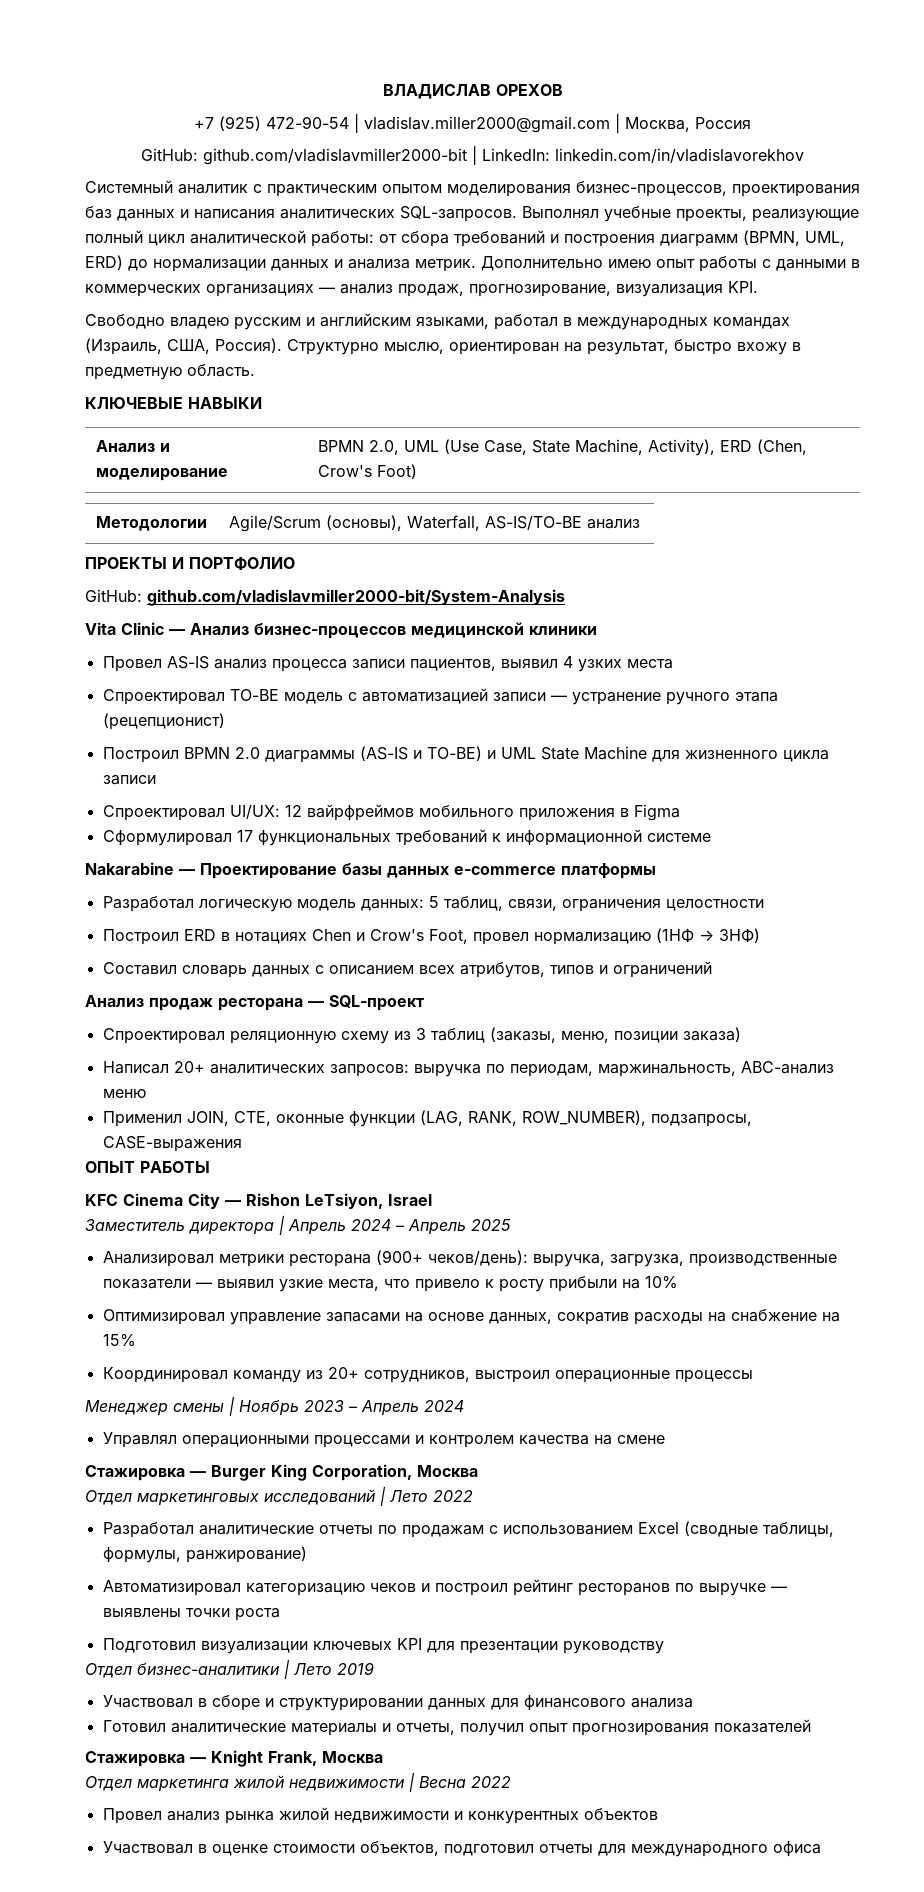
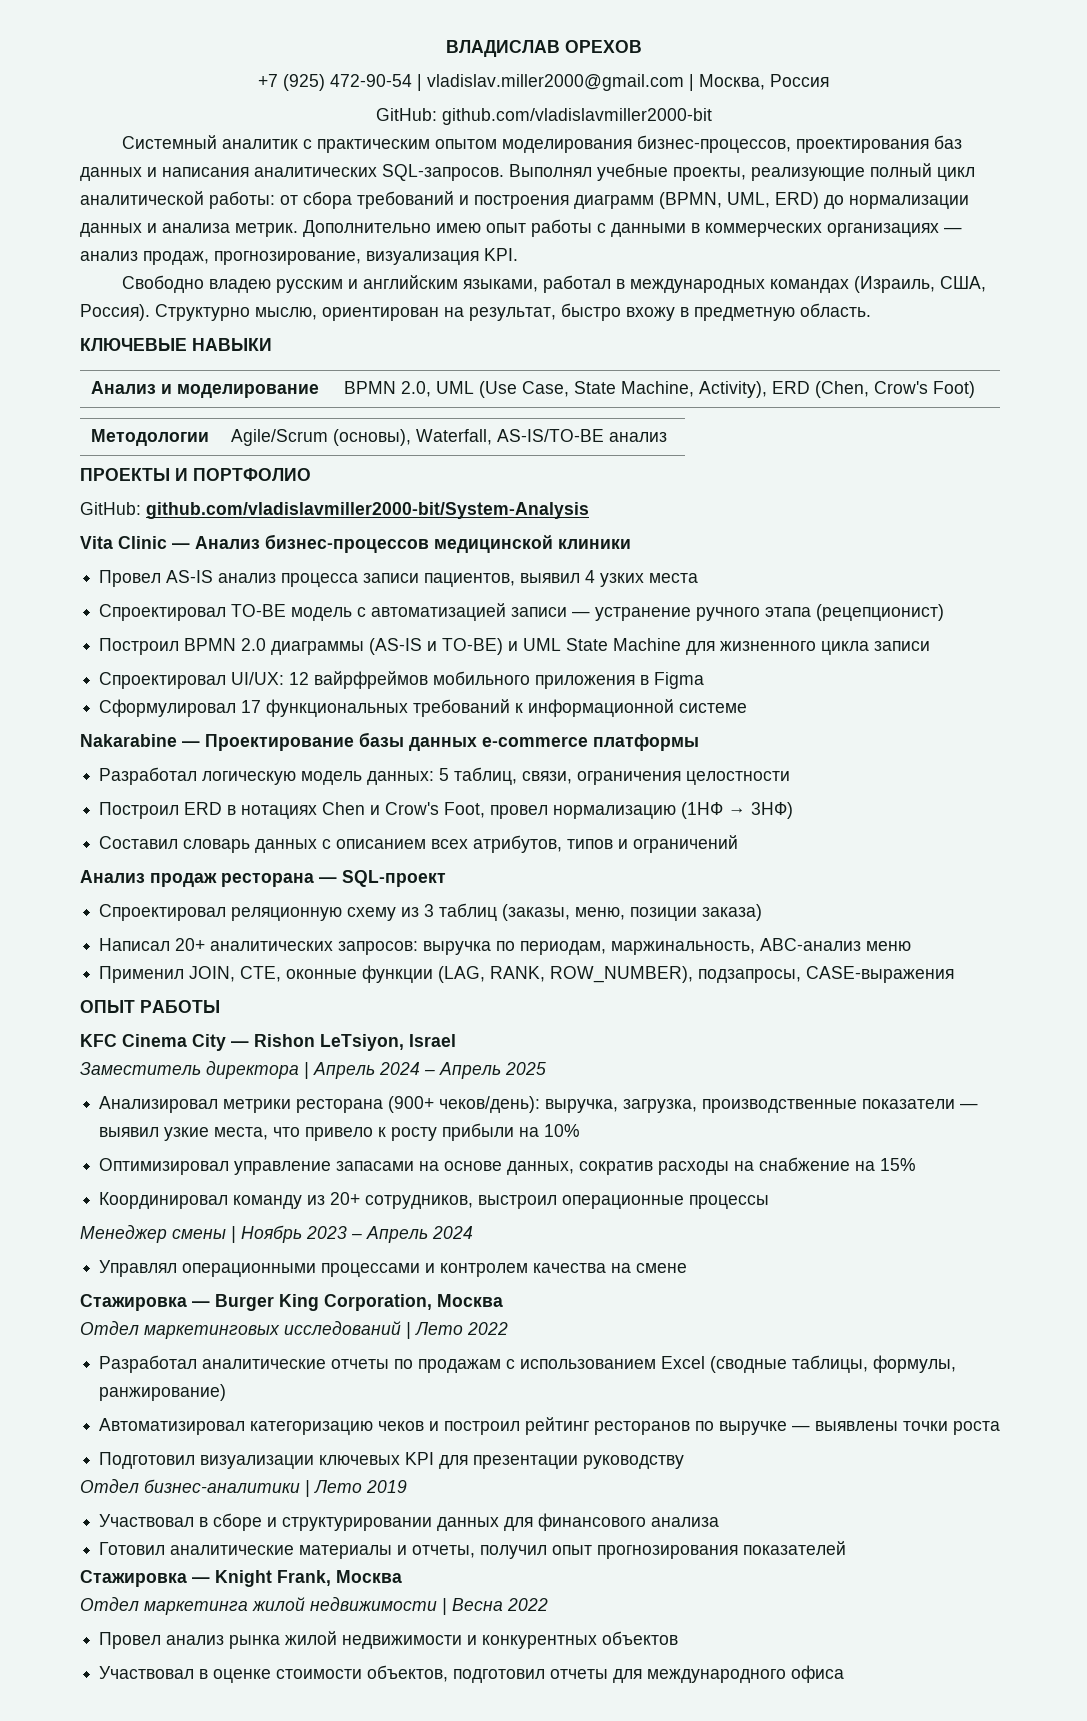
[472,145,804,165] | LinkedIn: linkedin.com/in/vladislavorekhov -> (712, 116) none

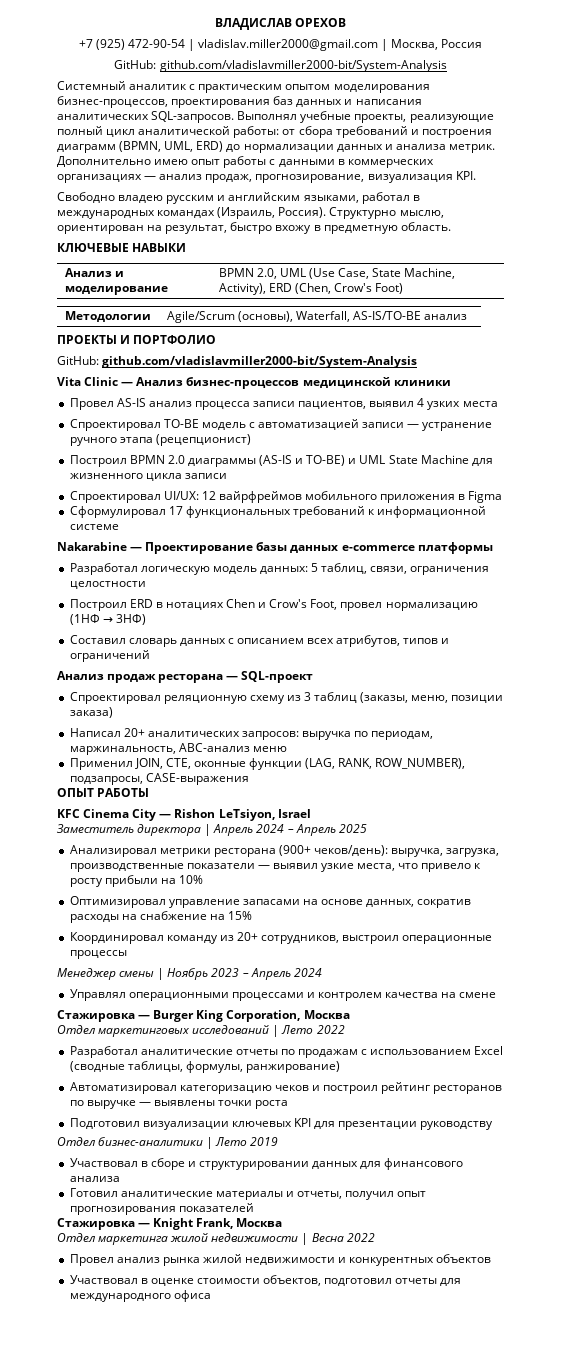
[441,108,712,125] github.com/vladislavmiller2000-bit -> [159,60,447,72] github.com/vladislavmiller2000-bit/System-Analysis
[939,276,986,292] США, -> (276, 213) none

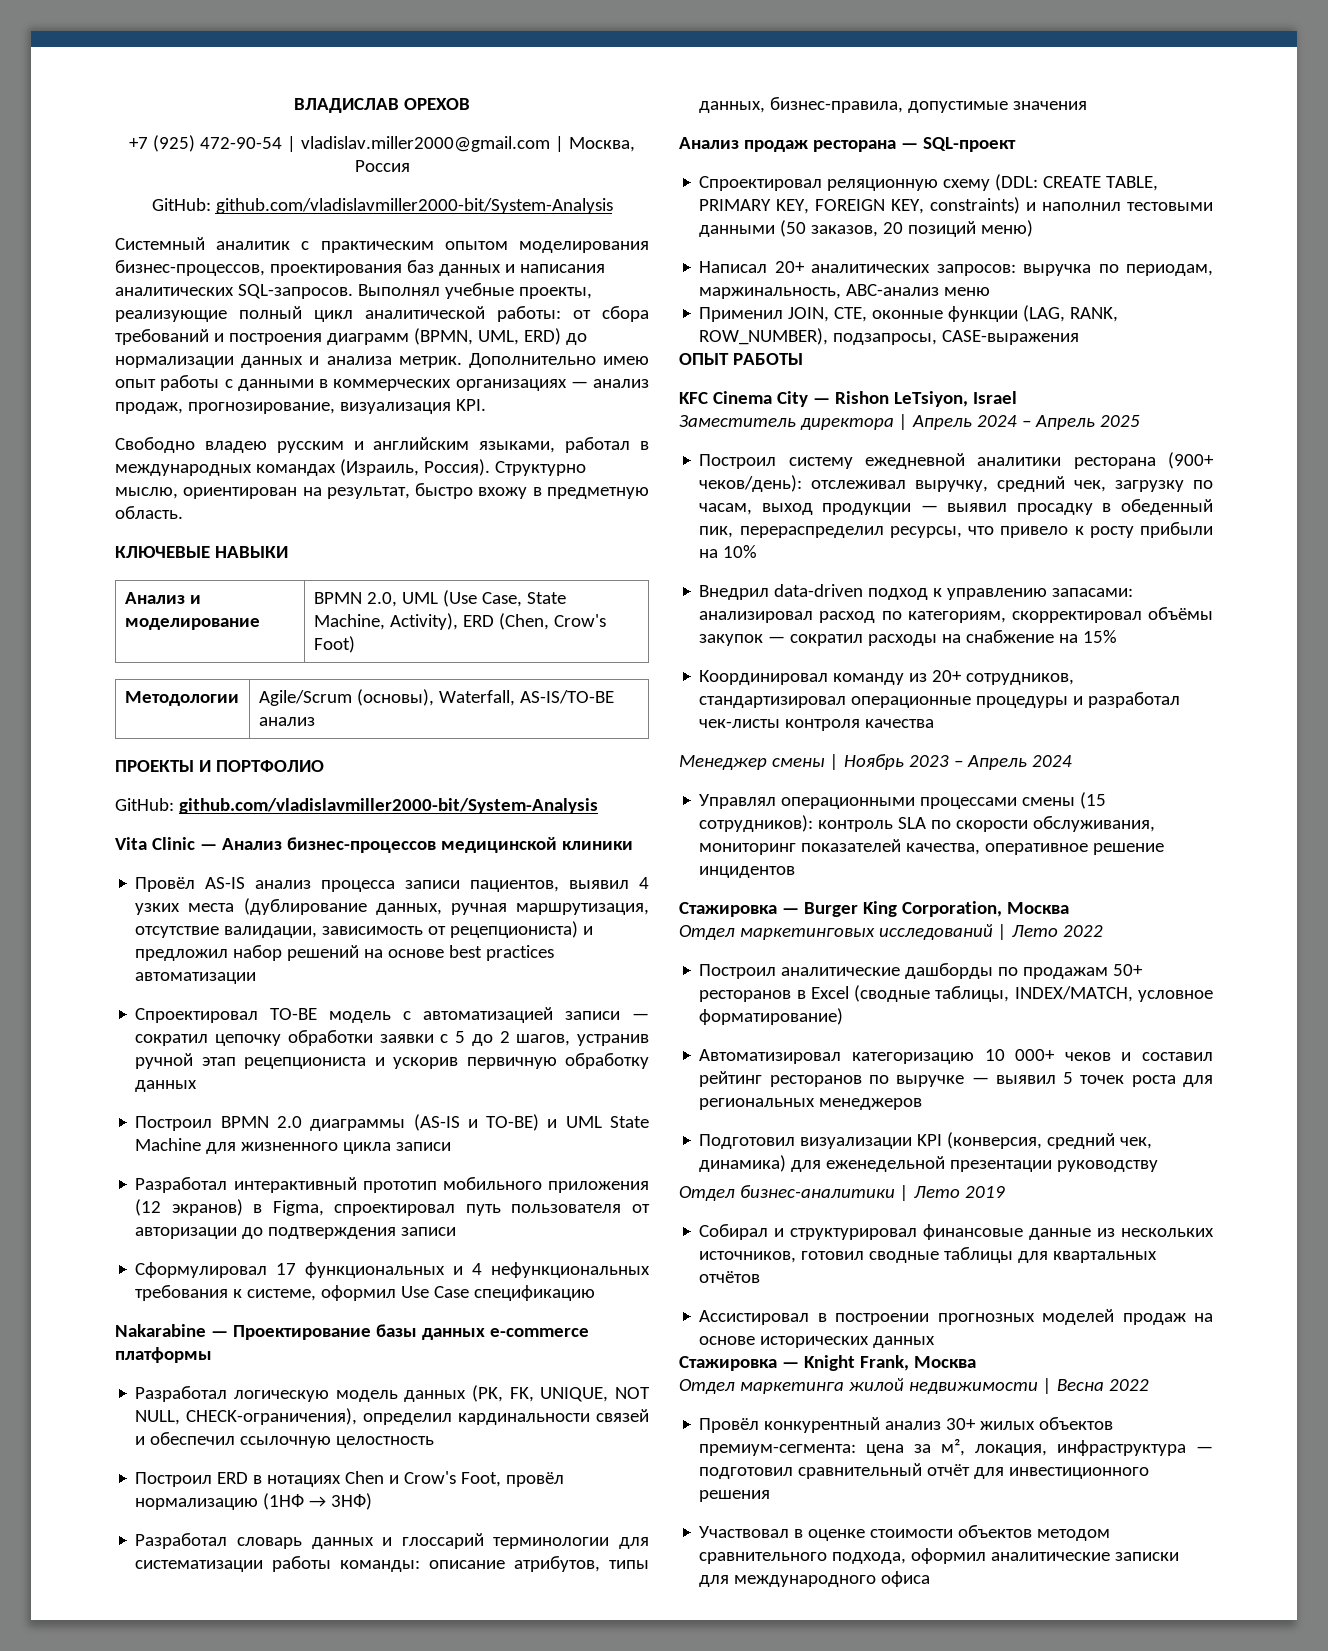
[69,398,114,410] Провел -> [135,877,196,892] Провёл
(498, 404) none -> [243,898,649,915] [135,921,594,938] [135,945,555,961] [135,972,257,984] (дублирование данных, ручная маршрутизация, отсутствие валидации, зависимость от рецепциониста) и предложил набор решений на основе best practices автоматизации
[422,422,493,431] [69,434,251,446] устранение ручного этапа (рецепционист) -> [135,1030,649,1046] [135,1053,649,1069] [135,1080,198,1092] сократил цепочку обработки заявки с 5 до 2 шагов, устранив ручной этап рецепциониста и ускорив первичную обработку данных
[69,491,503,503] [69,506,487,518] [69,524,119,530] Спроектировал UI/UX: 12 вайрфреймов мобильного приложения в Figma // Сформулировал 17 функциональных требований к информационной системе -> [135,1177,649,1193] [135,1199,650,1216] [135,1227,457,1239] [135,1262,650,1278] [135,1285,596,1301] Разработал интерактивный прототип мобильного приложения (12 экранов) в Figma, спроектировал путь пользователя от авторизации до подтверждения записи // Сформулировал 17 функциональных и 4 нефункциональных требования к системе, оформил Use Case спецификацию
[259,563,490,575] [69,581,146,589] данных: 5 таблиц, связи, ограничения целостности -> [404,1385,650,1402] [135,1408,649,1425] [135,1432,435,1448] данных (PK, FK, UNIQUE, NOT NULL, CHECK-ограничения), определил кардинальности связей и обеспечил ссылочную целостность
[340,602,383,611] провел -> [506,1472,565,1487] провёл
[69,635,126,644] Составил -> [135,1533,228,1549] Разработал
[227,635,450,647] [69,650,150,662] с описанием всех атрибутов, типов и ограничений -> [382,1533,649,1549] [135,1556,649,1572] [699,97,1088,113] и глоссарий терминологии для систематизации работы команды: описание атрибутов, типы данных, бизнес-правила, допустимые значения
[286,692,504,703] [69,707,113,718] из 3 таблиц (заказы, меню, позиции заказа) -> [995,174,1159,191] [699,197,1213,214] [699,220,1034,237] (DDL: CREATE TABLE, PRIMARY KEY, FOREIGN KEY, constraints) и наполнил тестовыми данными (50 заказов, 20 позиций меню)
[69,845,500,857] [69,863,396,872] Анализировал метрики ресторана (900+ чеков/день): выручка, загрузка, производственные показатели — выявил узкие места, -> [699,452,1214,469] [699,475,1213,492] [699,499,1213,515] [699,526,962,538] Построил систему ежедневной аналитики ресторана (900+ чеков/день): отслеживал выручку, средний чек, загрузку по часам, выход продукции — выявил просадку в обеденный пик, перераспределил ресурсы,
[69,896,472,908] Оптимизировал управление запасами на основе данных, сократив -> [699,584,1134,600] [699,607,1213,623] [699,634,864,646] Внедрил data-driven подход к управлению запасами: анализировал расход по категориям, скорректировал объёмы закупок — сократил
[342,935,493,944] [69,950,127,959] выстроил операционные процессы -> [699,692,1181,708] [699,719,935,731] стандартизировал операционные процедуры и разработал чек-листы контроля качества
[306,992,497,1001] и контролем качества на смене -> [1022,792,1107,809] [699,815,1156,832] [699,839,1165,855] [699,866,796,878] смены (15 сотрудников): контроль SLA по скорости обслуживания, мониторинг показателей качества, оперативное решение инцидентов
[69,1046,504,1058] [69,1061,340,1073] Разработал аналитические отчеты по продажам с использованием Excel (сводные таблицы, формулы, ранжирование) -> [699,963,1144,979] [699,985,1213,1002] [699,1008,844,1025] Построил аналитические дашборды по продажам 50+ ресторанов в Excel (сводные таблицы, INDEX/MATCH, условное форматирование)
(272, 1089) none -> [984,1049,1056,1061] 10 000+
[323,1085,379,1094] построил -> [1142,1052,1213,1061] составил
[153,1100,289,1109] [69,1118,336,1130] выявлены точки роста // Подготовил визуализации ключевых KPI для -> [995,1072,1213,1087] [699,1098,923,1110] [699,1132,1153,1149] [699,1155,946,1172] выявил 5 точек роста для региональных менеджеров // Подготовил визуализации KPI (конверсия, средний чек, динамика) для еженедельной
[69,1158,464,1170] [69,1176,120,1182] [69,1188,427,1200] [69,1203,254,1215] Участвовал в сборе и структурировании данных для финансового анализа // Готовил аналитические материалы и отчеты, получил опыт прогнозирования показателей -> [699,1224,1214,1240] [699,1247,1158,1263] [699,1271,761,1283] [699,1309,1213,1325] [699,1336,936,1348] Собирал и структурировал финансовые данные из нескольких источников, готовил сводные таблицы для квартальных отчётов // Ассистировал в построении прогнозных моделей продаж на основе исторических данных
[69,1254,492,1266] [69,1275,438,1286] Провел анализ рынка жилой недвижимости и конкурентных объектов // Участвовал в оценке стоимости объектов, подготовил отчеты -> [699,1417,1114,1433] [699,1438,1213,1456] [699,1463,1150,1479] [699,1490,771,1502] [699,1525,1111,1541] [699,1548,1180,1564] Провёл конкурентный анализ 30+ жилых объектов премиум-сегмента: цена за м², локация, инфраструктура — подготовил сравнительный отчёт для инвестиционного решения // Участвовал в оценке стоимости объектов методом сравнительного подхода, оформил аналитические записки

